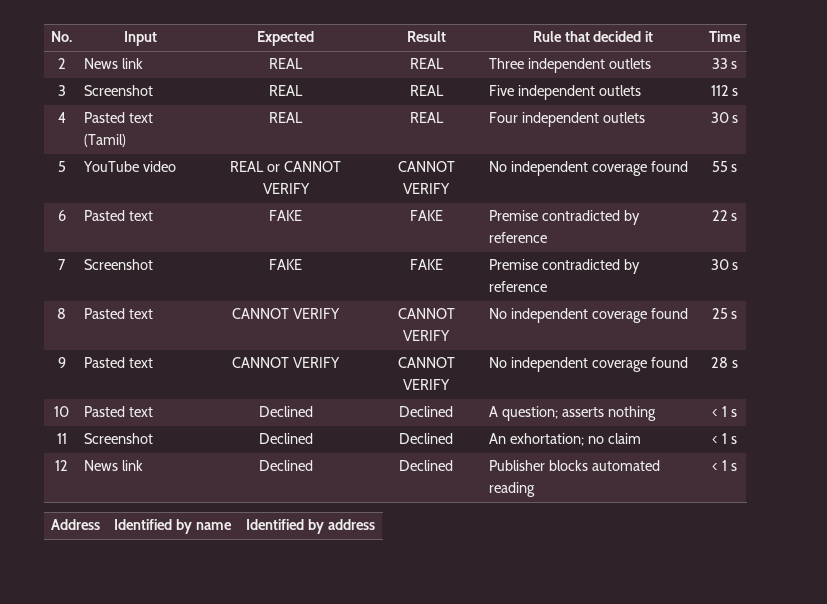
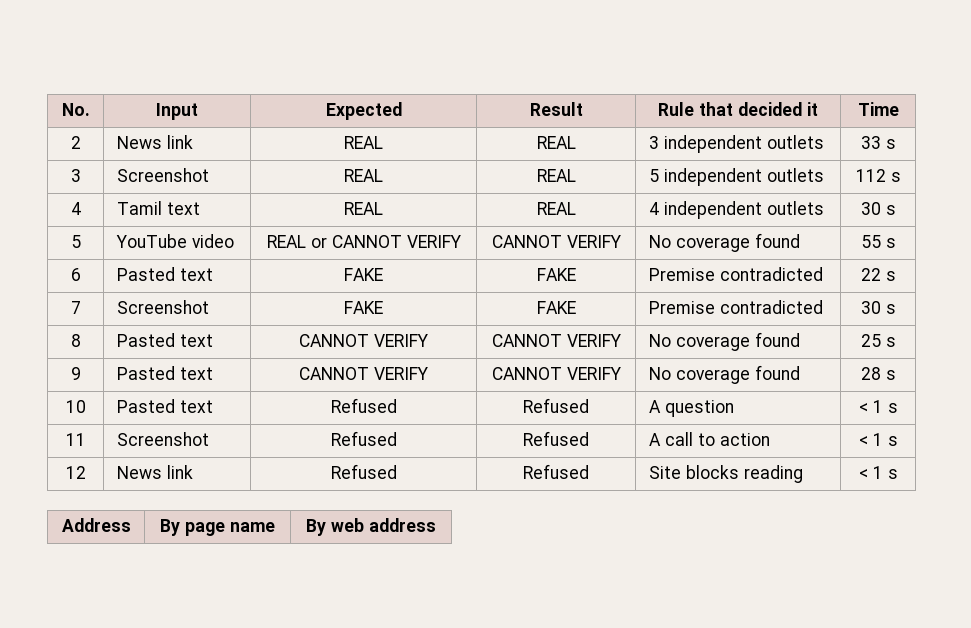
[489,58,525,69] Three -> [648,136,659,149] 3
[489,85,515,96] Five -> [648,169,659,182] 5
[84,112,153,123] [84,134,127,147] [269,112,303,123] [409,112,444,123] [489,112,519,123] Pasted text (Tamil) | REAL | REAL | Four -> [116,201,200,215] [344,202,383,215] [536,202,576,215] [648,202,659,215] Tamil text | REAL | REAL | 4
[510,161,588,176] independent -> (671, 241) none
[623,210,640,225] [489,232,548,243] by reference -> (823, 274) none
[623,259,640,274] [489,281,548,292] by reference -> (823, 307) none
[510,308,588,323] independent -> (671, 340) none
[510,357,588,372] independent -> (671, 373) none
[258,406,313,417] [399,406,453,417] [489,406,656,421] Declined | Declined | A question; asserts nothing -> [330,398,397,413] [523,398,589,413] [648,400,734,417] Refused | Refused | A question
[258,433,313,444] [399,433,453,444] [489,433,641,446] Declined | Declined | An exhortation; no claim -> [330,431,397,446] [523,431,589,446] [648,432,770,446] Refused | Refused | A call to action
[258,460,313,471] [399,460,453,471] [489,460,660,471] Declined | Declined | Publisher blocks automated -> [330,464,397,479] [523,464,589,479] [648,465,739,479] Refused | Refused | Site blocks
[114,519,192,534] Identified by -> [160,519,225,536] By page
[246,519,324,534] Identified by -> [306,518,364,536] By web

